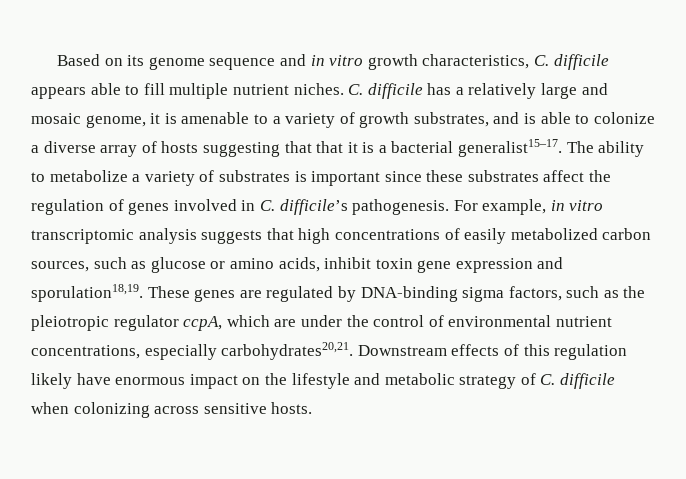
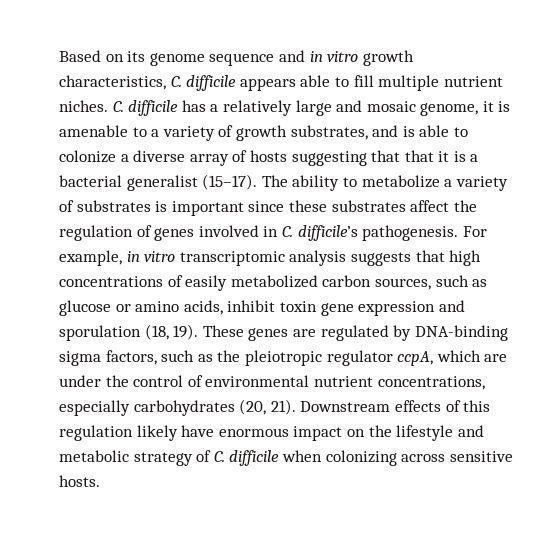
[458,139,563,157] generalist15–17. -> [126,174,258,191] generalist (15–17).
[31,284,143,302] sporulation18,19. -> [59,324,199,341] sporulation (18, 19).
[221,342,354,360] carbohydrates20,21. -> [133,399,296,416] carbohydrates (20, 21).

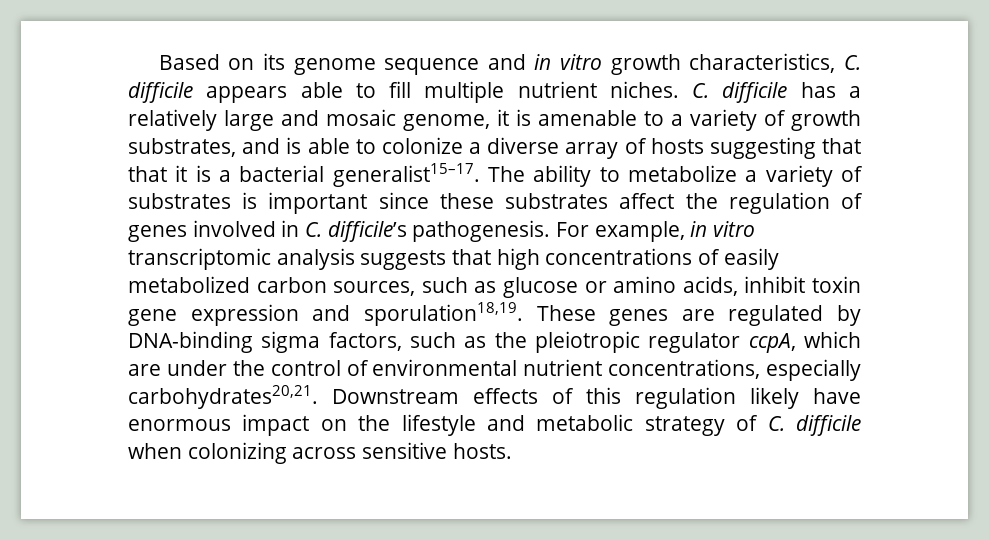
[126,174,258,191] generalist (15–17). -> [332,163,480,187] generalist15–17.
[59,324,199,341] sporulation (18, 19). -> [363,302,523,326] sporulation18,19.
[133,399,296,416] carbohydrates (20, 21). -> [128,385,318,409] carbohydrates20,21.

